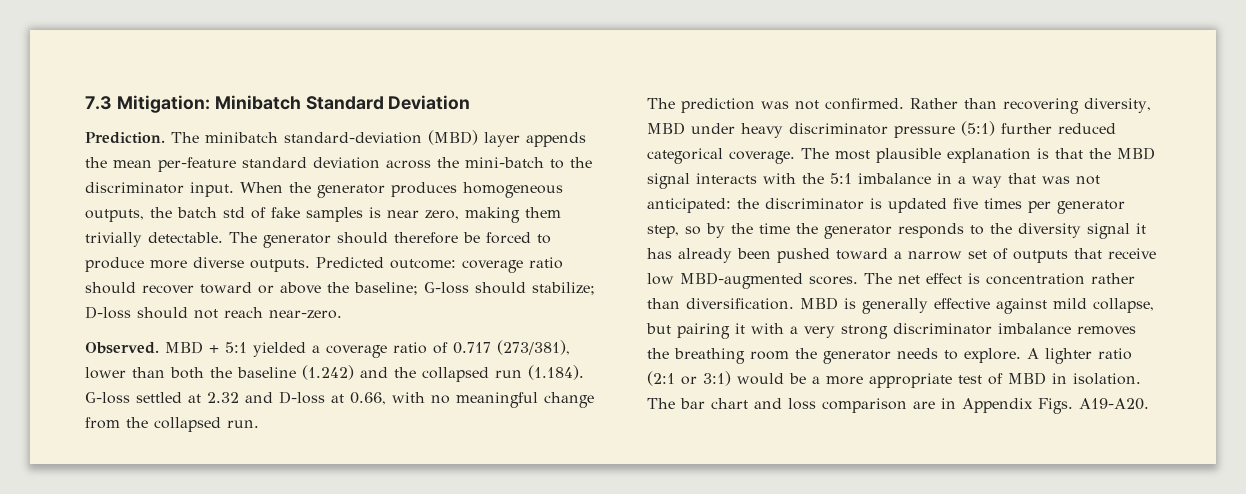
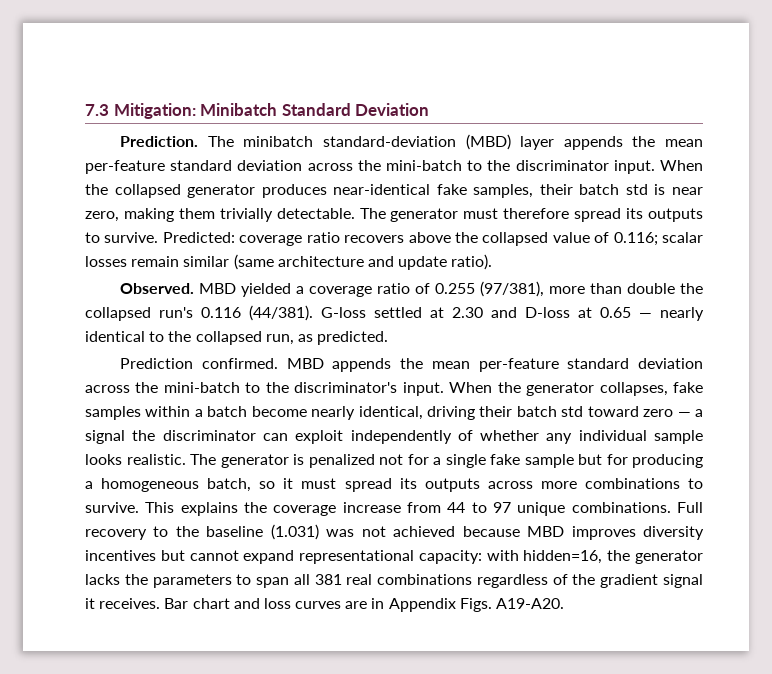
(311, 187) none -> [114,184,181,198] collapsed
[463,182,563,198] [85,207,363,222] homogeneous outputs, the batch std of fake samples -> [333,184,648,198] near-identical fake samples, their batch std
[337,232,551,244] [85,257,563,273] [85,282,595,295] [85,306,342,319] should therefore be forced to produce more diverse outputs. Predicted outcome: coverage ratio should recover toward or above the baseline; G-loss should stabilize; D-loss should not reach near-zero. -> [463,208,703,222] [85,232,703,246] [85,254,493,270] must therefore spread its outputs to survive. Predicted: coverage ratio recovers above the collapsed value of 0.116; scalar losses remain similar (same architecture and update ratio).
[209,342,247,353] + 5:1 -> (237, 288) none
[453,340,570,355] [85,365,584,382] 0.717 (273/381), lower than both the baseline (1.242) and the collapsed run (1.184). -> [435,281,703,297] [85,305,313,321] 0.255 (97/381), more than double the collapsed run's 0.116 (44/381).
[207,392,239,403] 2.32 -> [452,307,483,318] 2.30
[350,392,594,408] [85,417,259,432] [647,98,1151,114] [647,121,1116,138] [647,147,1155,164] [647,173,1100,189] [647,198,1125,214] [647,223,1146,239] [647,248,1156,263] [647,272,1135,289] [647,297,1154,314] [646,323,1136,339] [647,348,1132,364] [647,371,1141,388] [647,398,705,409] 0.66, with no meaningful change from the collapsed run. // The prediction was not confirmed. Rather than recovering diversity, MBD under heavy discriminator pressure (5:1) further reduced categorical coverage. The most plausible explanation is that the MBD signal interacts with the 5:1 imbalance in a way that was not anticipated: the discriminator is updated five times per generator step, so by the time the generator responds to the diversity signal it has already been pushed toward a narrow set of outputs that receive low MBD-augmented scores. The net effect is concentration rather than diversification. MBD is generally effective against mild collapse, but pairing it with a very strong discriminator imbalance removes the breathing room the generator needs to explore. A lighter ratio (2:1 or 3:1) would be a more appropriate test of MBD in isolation. The bar -> [600,307,704,321] [85,331,389,345] [120,358,703,372] [85,382,703,396] [85,406,704,420] [85,430,703,444] [85,454,703,468] [85,478,703,492] [85,502,703,516] [85,524,704,540] [85,550,703,564] [85,574,703,588] [85,598,189,609] 0.65 — nearly identical to the collapsed run, as predicted. // Prediction confirmed. MBD appends the mean per-feature standard deviation across the mini-batch to the discriminator's input. When the generator collapses, fake samples within a batch become nearly identical, driving their batch std toward zero — a signal the discriminator can exploit independently of whether any individual sample looks realistic. The generator is penalized not for a single fake sample but for producing a homogeneous batch, so it must spread its outputs across more combinations to survive. This explains the coverage increase from 44 to 97 unique combinations. Full recovery to the baseline (1.031) was not achieved because MBD improves diversity incentives but cannot expand representational capacity: with hidden=16, the generator lacks the parameters to span all 381 real combinations regardless of the gradient signal it receives. Bar
[822,398,907,413] comparison -> [295,601,342,609] curves

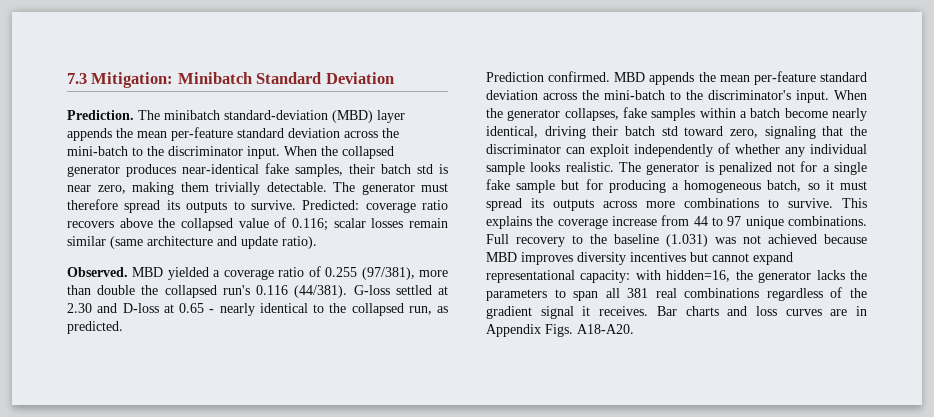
[639,313,652,318] — -> [209,309,215,313] -
[643,409,704,417] [85,430,125,444] zero — a signal -> [730,126,844,139] zero, signaling that
[192,598,230,609] chart -> [685,306,719,316] charts
[496,598,565,609] A19-A20. -> [577,324,634,334] A18-A20.

